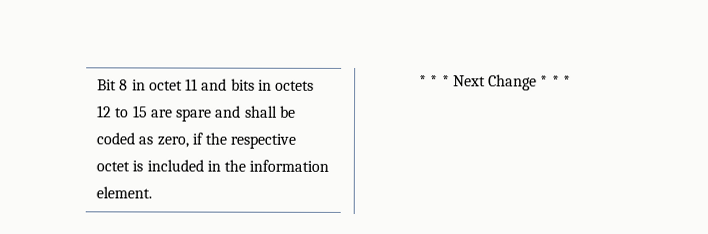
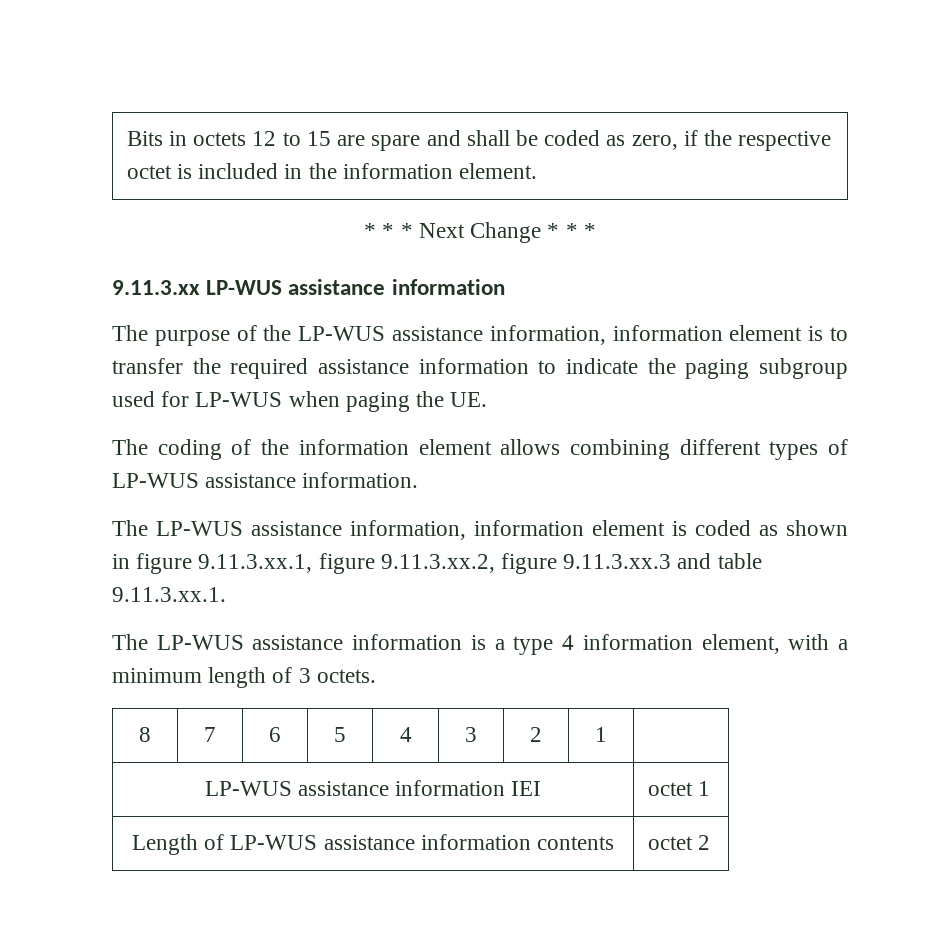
[96,78,255,91] Bit 8 in octet 11 and bits -> [126,131,163,146] Bits
(572, 81) none -> [112,279,505,295] [112,325,848,346] [112,358,848,379] [112,391,488,412] [112,439,848,460] [112,472,419,488] [112,520,848,540] [112,553,762,574] [112,587,226,602] [112,634,849,655] [112,667,376,688] [139,727,151,742] [204,727,216,742] [269,727,281,742] [334,727,346,742] [399,727,412,742] [465,727,477,742] [530,727,542,742] [595,727,607,742] [204,780,542,796] [647,781,711,796] [131,834,615,855] [647,835,711,850] // 9.11.3.xx LP-WUS assistance information // The purpose of the LP-WUS assistance information, information element is to transfer the required assistance information to indicate the paging subgroup used for LP-WUS when paging the UE. // The coding of the information element allows combining different types of LP-WUS assistance information. // The LP-WUS assistance information, information element is coded as shown in figure 9.11.3.xx.1, figure 9.11.3.xx.2, figure 9.11.3.xx.3 and table 9.11.3.xx.1. // The LP-WUS assistance information is a type 4 information element, with a minimum length of 3 octets. // 8 | 7 | 6 | 5 | 4 | 3 | 2 | 1 | // LP-WUS assistance information IEI | octet 1 // Length of LP-WUS assistance information contents | octet 2

